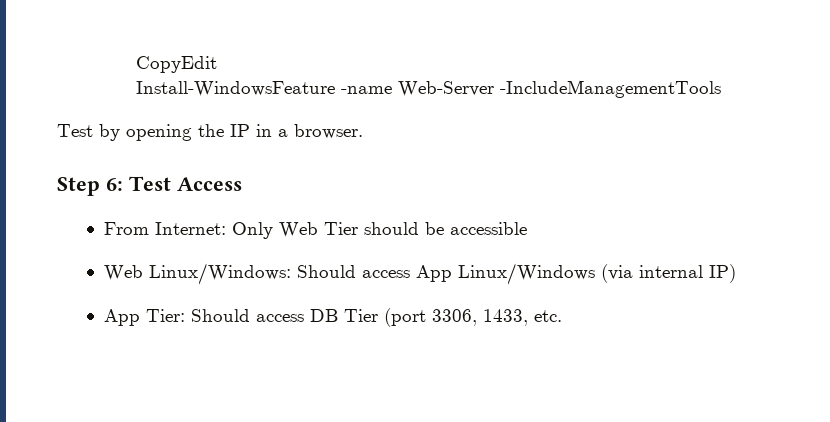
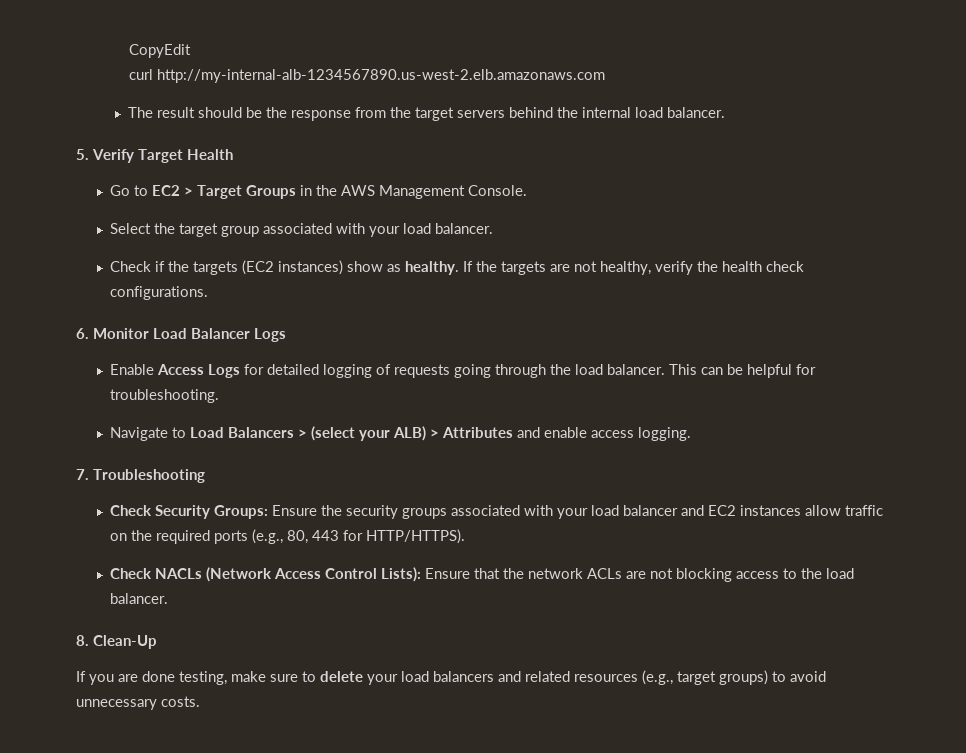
[135,80,721,98] [57,124,363,141] [57,176,242,196] [104,222,528,239] [104,263,737,285] [104,308,563,327] Install-WindowsFeature -name Web-Server -IncludeManagementTools // Test by opening the IP in a browser. // Step 6: Test Access // From Internet: Only Web Tier should be accessible // Web Linux/Windows: Should access App Linux/Windows (via internal IP) // App Tier: Should access DB Tier (port 3306, 1433, etc. -> [129,69,606,83] [127,107,725,121] [76,149,234,163] [109,185,527,199] [109,223,493,237] [109,260,804,275] [109,286,208,300] [76,328,287,342] [109,364,816,378] [109,389,219,403] [109,426,691,441] [76,469,206,483] [109,505,883,519] [109,529,465,544] [109,567,854,582] [109,593,168,604] [76,635,158,649] [76,670,826,685] [76,696,200,710] curl http://my-internal-alb-1234567890.us-west-2.elb.amazonaws.com // The result should be the response from the target servers behind the internal load balancer. // 5. Verify Target Health // Go to EC2 > Target Groups in the AWS Management Console. // Select the target group associated with your load balancer. // Check if the targets (EC2 instances) show as healthy. If the targets are not healthy, verify the health check configurations. // 6. Monitor Load Balancer Logs // Enable Access Logs for detailed logging of requests going through the load balancer. This can be helpful for troubleshooting. // Navigate to Load Balancers > (select your ALB) > Attributes and enable access logging. // 7. Troubleshooting // Check Security Groups: Ensure the security groups associated with your load balancer and EC2 instances allow traffic on the required ports (e.g., 80, 443 for HTTP/HTTPS). // Check NACLs (Network Access Control Lists): Ensure that the network ACLs are not blocking access to the load balancer. // 8. Clean-Up // If you are done testing, make sure to delete your load balancers and related resources (e.g., target groups) to avoid unnecessary costs.

